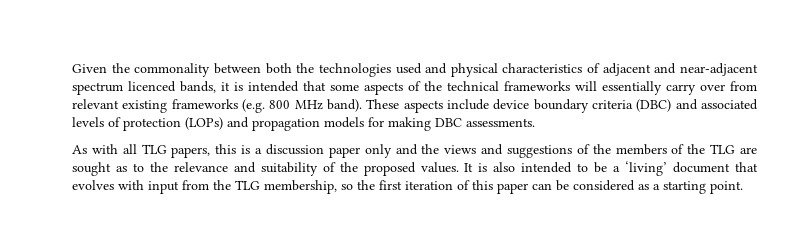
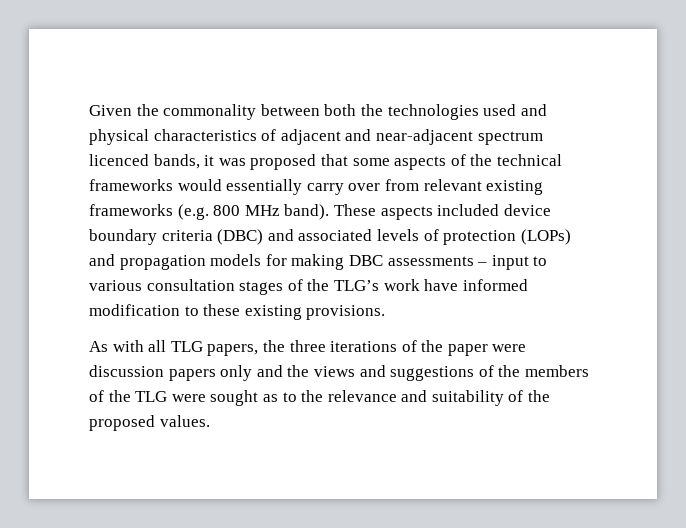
[234,81,299,92] is intended -> [218,154,317,170] was proposed
[575,81,597,91] will -> [177,179,222,191] would
[447,99,489,110] include -> [437,204,500,216] included
[466,118,535,127] assessments. -> [387,255,548,270] [89,279,528,295] [89,304,386,320] assessments – input to various consultation stages of the TLG’s work have informed modification to these existing provisions.
[215,144,360,158] this is a discussion paper -> [262,340,527,356] [89,365,216,381] the three iterations of the paper were discussion papers
[740,147,758,154] are -> [171,394,206,402] were
[464,161,759,176] [72,180,743,194] It is also intended to be a ‘living’ document that evolves with input from the TLG membership, so the first iteration of this paper can be considered as a starting point. -> (210, 421) none

